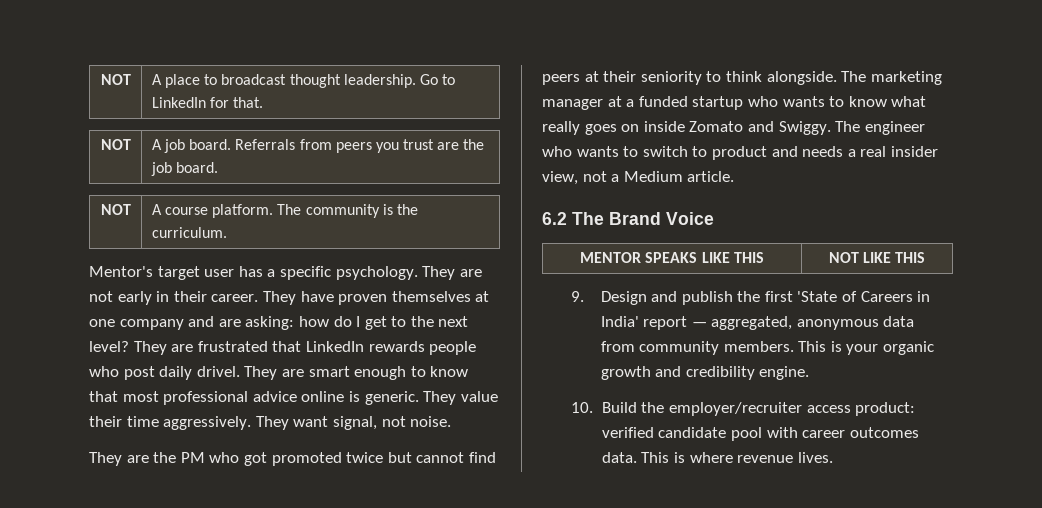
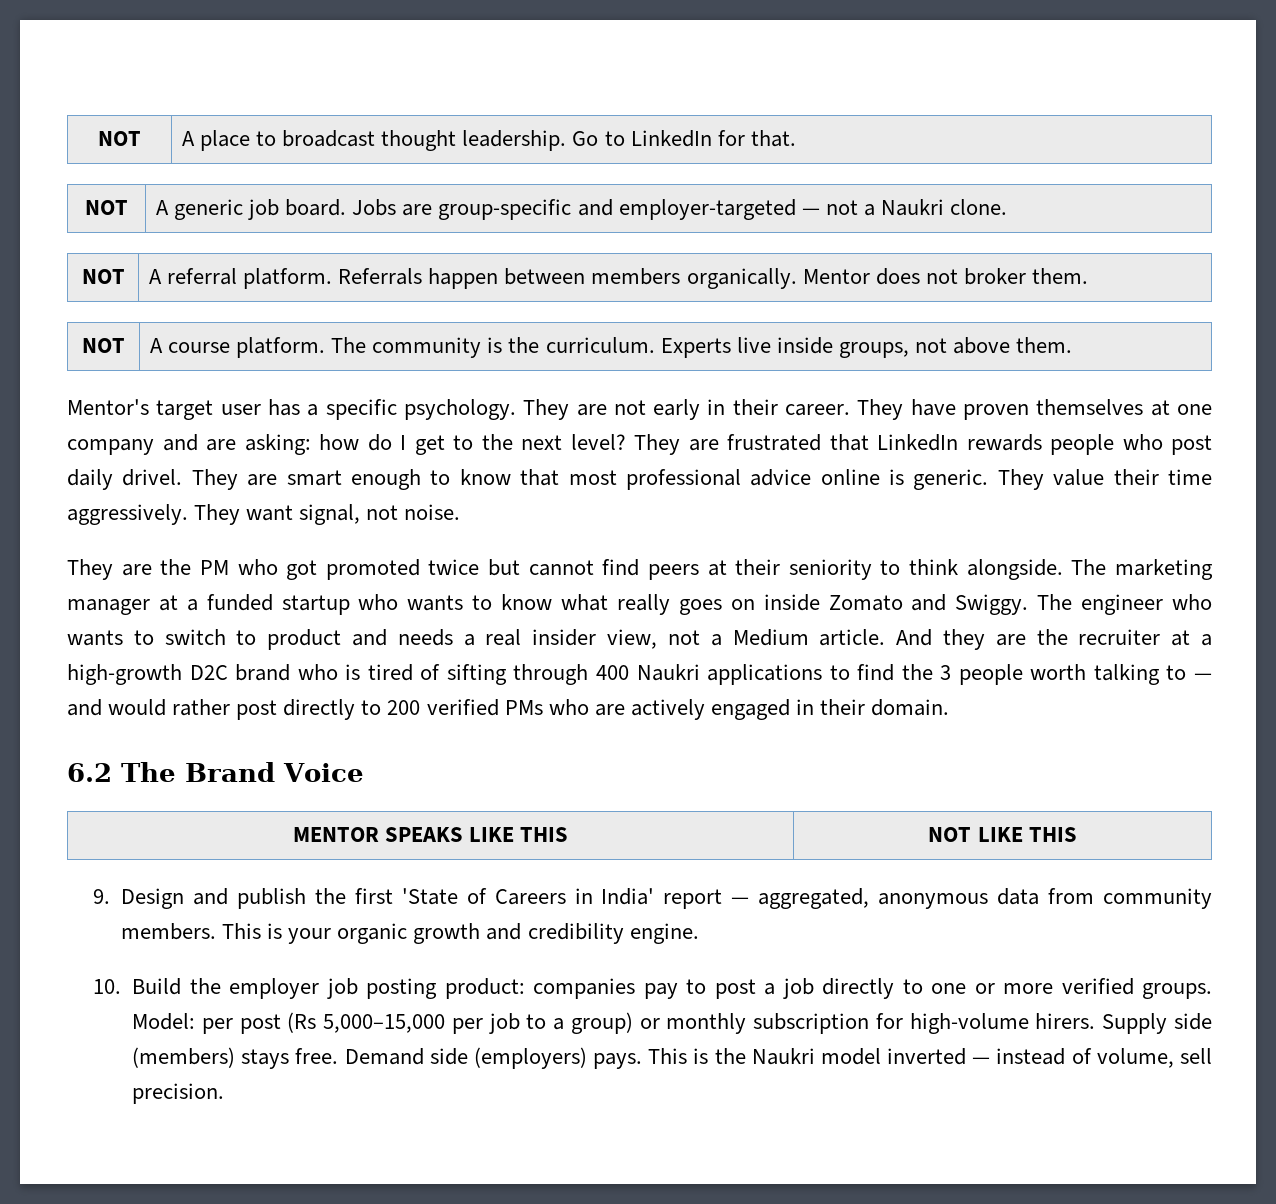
[164,139,485,153] [150,162,219,176] job board. Referrals from peers you trust are the job board. -> [174,199,1007,220] [81,269,125,284] [148,268,1088,289] generic job board. Jobs are group-specific and employer-targeted — not a Naukri clone. // NOT | A referral platform. Referrals happen between members organically. Mentor does not broker them.
(227, 232) none -> [660,337,1073,358] Experts live inside groups, not above them.
(735, 176) none -> [896,629,1213,650] [67,664,1212,685] [67,699,950,720] And they are the recruiter at a high-growth D2C brand who is tired of sifting through 400 Naukri applications to find the 3 people worth talking to — and would rather post directly to 200 verified PMs who are actively engaged in their domain.
[668,402,916,416] [601,427,919,441] [601,452,833,463] employer/recruiter access product: verified candidate pool with career outcomes data. This is where revenue lives. -> [229,978,1213,999] [132,1012,1212,1034] [132,1047,1212,1069] [132,1083,225,1104] employer job posting product: companies pay to post a job directly to one or more verified groups. Model: per post (Rs 5,000–15,000 per job to a group) or monthly subscription for high-volume hirers. Supply side (members) stays free. Demand side (employers) pays. This is the Naukri model inverted — instead of volume, sell precision.

